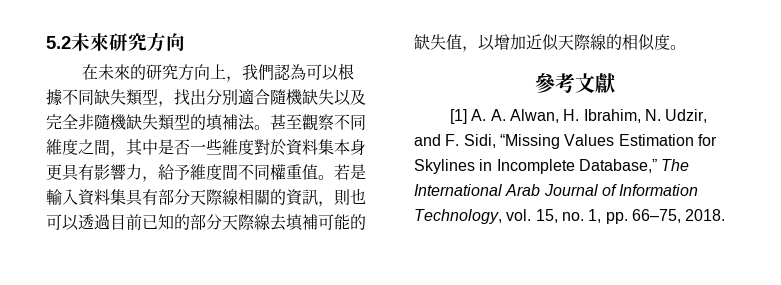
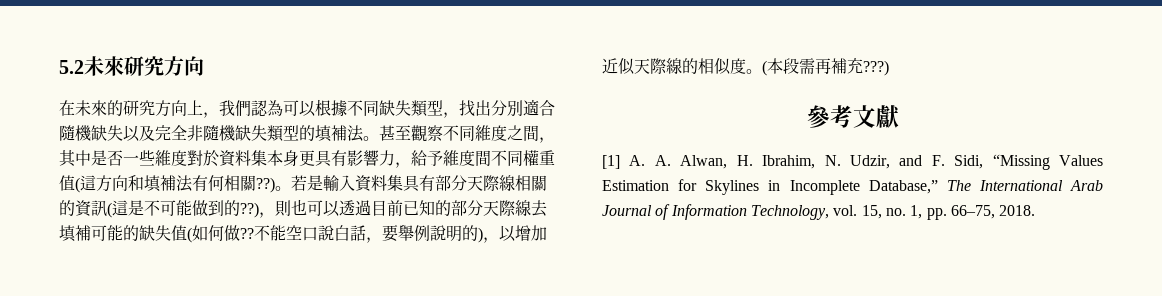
(318, 172) none -> [75,175,275,193] (這方向和填補法有何相關??)
(318, 197) none -> [107,200,259,218] (這是不可能做到的??)
(462, 42) none -> [187,224,483,243] (如何做??不能空口說白話，要舉例說明的)
(686, 47) none -> [762,58,889,76] (本段需再補充???)

